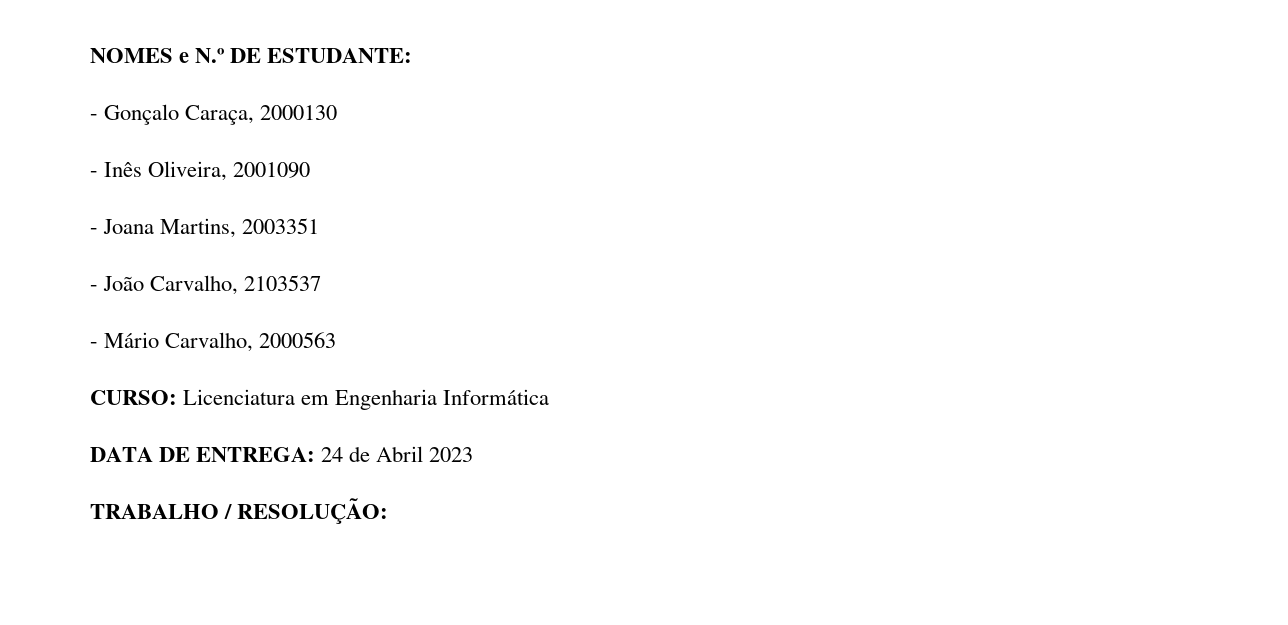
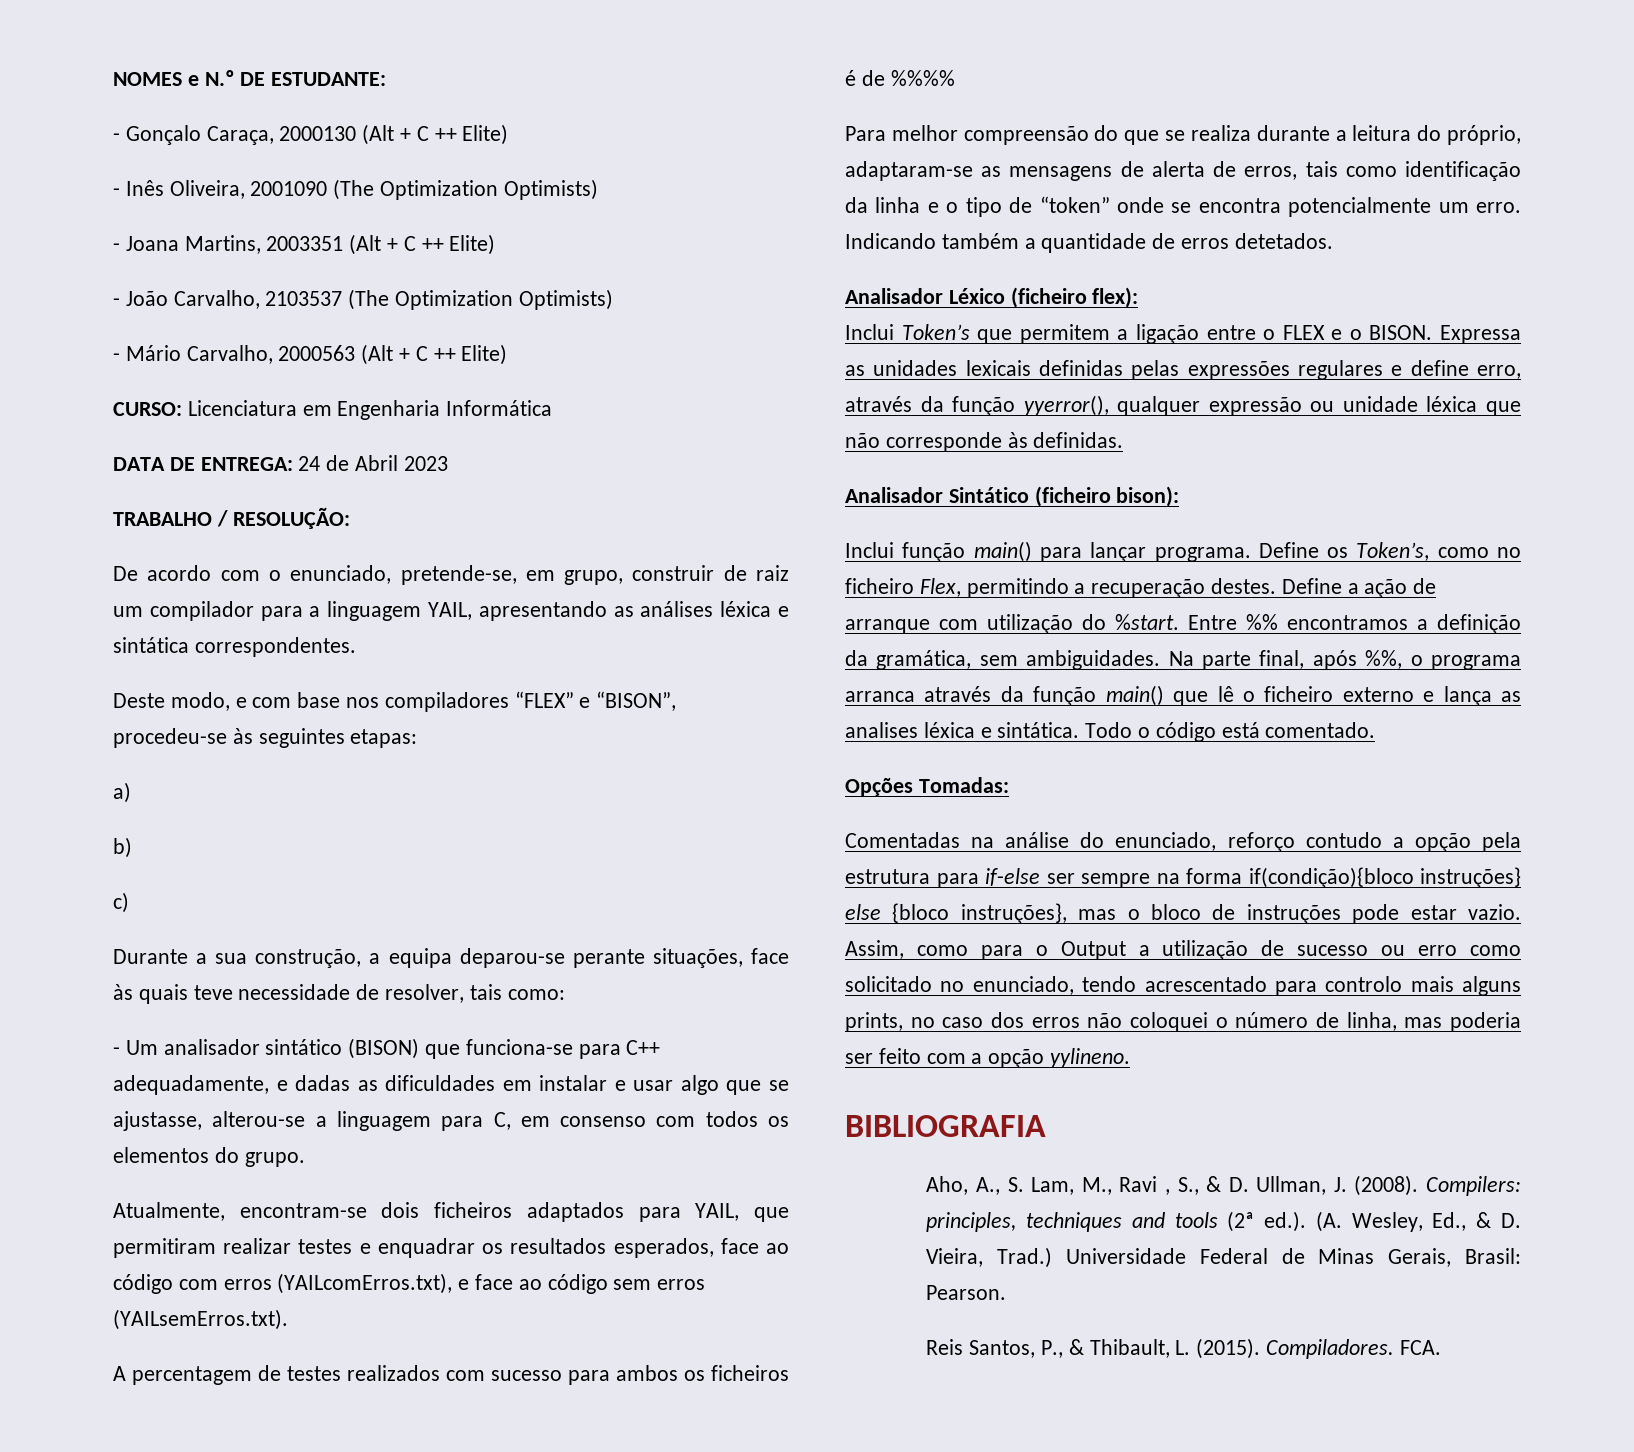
(338, 112) none -> [362,124,509,145] (Alt + C ++ Elite)
(311, 170) none -> [333,179,598,200] (The Optimization Optimists)
(320, 226) none -> [349,234,496,255] (Alt + C ++ Elite)
(322, 283) none -> [348,289,613,310] (The Optimization Optimists)
(337, 340) none -> [361,344,508,365] (Alt + C ++ Elite)
(389, 511) none -> [113,565,789,585] [113,601,789,621] [113,637,356,657] [113,691,677,712] [113,728,418,748] [113,782,131,803] [113,837,132,858] [113,892,129,913] [113,948,789,968] [113,984,565,1004] [113,1038,661,1059] [113,1075,789,1095] [113,1111,789,1131] [113,1147,305,1167] [113,1202,789,1222] [113,1238,789,1258] [113,1273,706,1294] [113,1309,288,1330] [113,1365,789,1385] [845,70,955,86] [845,125,1521,145] [845,161,1521,181] [845,196,1521,217] [845,233,1333,253] [845,287,1139,308] [845,324,1521,344] [845,360,1521,380] [845,395,1521,416] [845,432,1124,452] [845,486,1180,507] [845,541,1521,562] [845,578,1437,598] [845,614,1521,634] [845,650,1521,670] [845,685,1521,706] [845,722,1376,742] [845,777,1009,796] [845,832,1521,852] [845,867,1521,888] [845,903,1521,924] [845,940,1521,960] [845,976,1521,996] [845,1012,1521,1032] [845,1048,1131,1068] [845,1115,1046,1137] [926,1175,1521,1196] [926,1211,1521,1232] [926,1247,1521,1268] [926,1285,1007,1300] [926,1338,1441,1359] // De acordo com o enunciado, pretende-se, em grupo, construir de raiz um compilador para a linguagem YAIL, apresentando as análises léxica e sintática correspondentes. // Deste modo, e com base nos compiladores “FLEX” e “BISON”, procedeu-se às seguintes etapas: // a) // b) // c) // Durante a sua construção, a equipa deparou-se perante situações, face às quais teve necessidade de resolver, tais como: // - Um analisador sintático (BISON) que funciona-se para C++ adequadamente, e dadas as dificuldades em instalar e usar algo que se ajustasse, alterou-se a linguagem para C, em consenso com todos os elementos do grupo. // Atualmente, encontram-se dois ficheiros adaptados para YAIL, que permitiram realizar testes e enquadrar os resultados esperados, face ao código com erros (YAILcomErros.txt), e face ao código sem erros (YAILsemErros.txt). // A percentagem de testes realizados com sucesso para ambos os ficheiros é de %%%% // Para melhor compreensão do que se realiza durante a leitura do próprio, adaptaram-se as mensagens de alerta de erros, tais como identificação da linha e o tipo de “token” onde se encontra potencialmente um erro. Indicando também a quantidade de erros detetados. // Analisador Léxico (ficheiro flex): // Inclui Token’s que permitem a ligação entre o FLEX e o BISON. Expressa as unidades lexicais definidas pelas expressões regulares e define erro, através da função yyerror(), qualquer expressão ou unidade léxica que não corresponde às definidas. // Analisador Sintático (ficheiro bison): // Inclui função main() para lançar programa. Define os Token’s, como no ficheiro Flex, permitindo a recuperação destes. Define a ação de arranque com utilização do %start. Entre %% encontramos a definição da gramática, sem ambiguidades. Na parte final, após %%, o programa arranca através da função main() que lê o ficheiro externo e lança as analises léxica e sintática. Todo o código está comentado. // Opções Tomadas: // Comentadas na análise do enunciado, reforço contudo a opção pela estrutura para if-else ser sempre na forma if(condição){bloco instruções} else {bloco instruções}, mas o bloco de instruções pode estar vazio. Assim, como para o Output a utilização de sucesso ou erro como solicitado no enunciado, tendo acrescentado para controlo mais alguns prints, no caso dos erros não coloquei o número de linha, mas poderia ser feito com a opção yylineno. // BIBLIOGRAFIA // Aho, A., S. Lam, M., Ravi , S., & D. Ullman, J. (2008). Compilers: principles, techniques and tools (2ª ed.). (A. Wesley, Ed., & D. Vieira, Trad.) Universidade Federal de Minas Gerais, Brasil: Pearson. // Reis Santos, P., & Thibault, L. (2015). Compiladores. FCA.

